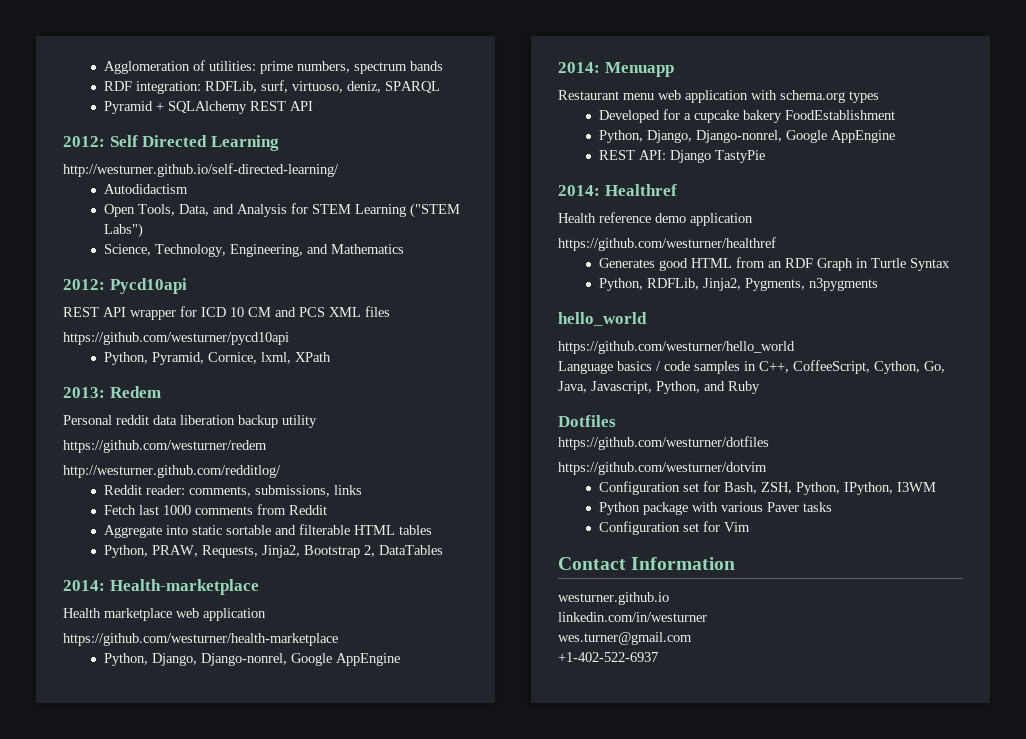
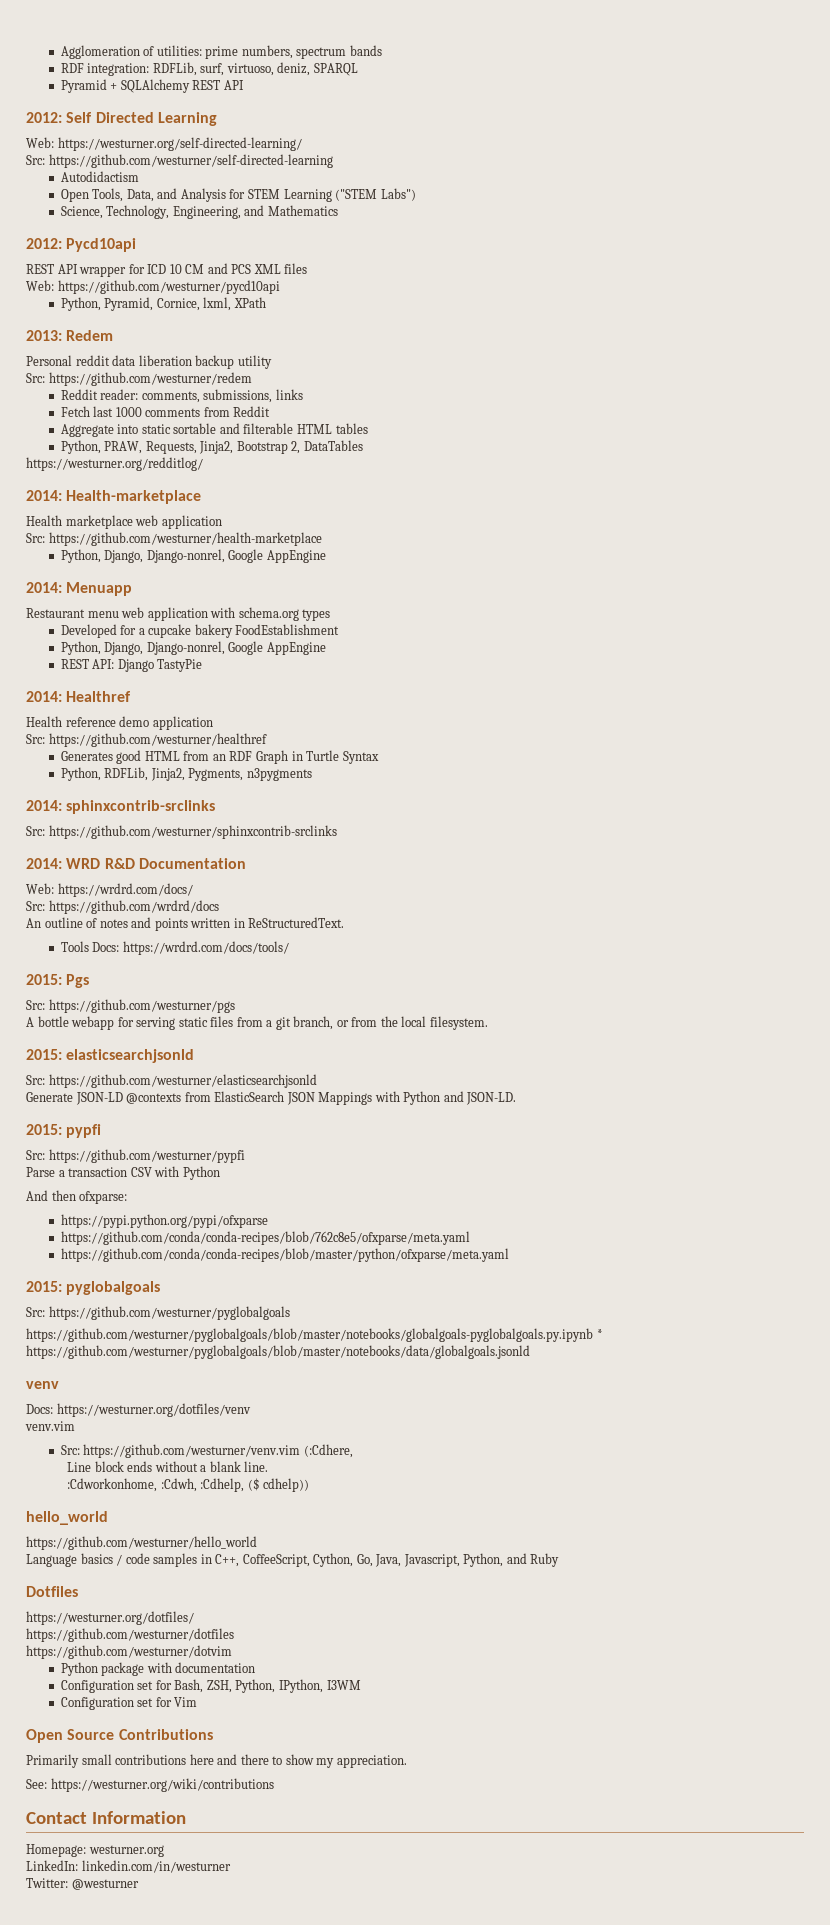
[63,163,339,177] http://westurner.github.io/self-directed-learning/ -> [26,137,302,151] [26,154,333,168] Web: https://westurner.org/self-directed-learning/ // Src: https://github.com/westurner/self-directed-learning
(390, 311) none -> [26,280,54,291] Web:
(317, 421) none -> [26,373,45,383] Src:
[63,465,281,478] // http://westurner.github.com/redditlog/ -> (252, 379) none
(443, 550) none -> [26,457,203,471] // https://westurner.org/redditlog/
(266, 614) none -> [26,533,45,543] Src:
(753, 219) none -> [26,734,45,744] Src:
(878, 284) none -> [26,800,216,814] [26,825,337,839] [26,858,246,869] [26,883,193,897] [26,900,219,914] [26,917,345,931] [60,941,289,955] [26,974,90,988] [26,999,235,1013] [26,1016,488,1030] [26,1049,195,1063] [26,1074,317,1088] [26,1091,517,1105] [26,1124,102,1138] [26,1149,245,1163] [26,1166,220,1180] [26,1190,128,1204] [60,1214,268,1228] [60,1231,470,1245] [60,1248,509,1262] [26,1281,161,1295] [26,1306,290,1320] [26,1328,603,1342] [26,1345,530,1359] [26,1381,59,1389] [26,1403,251,1417] [25,1421,75,1431] [60,1444,353,1458] [67,1461,269,1472] [67,1478,310,1492] // 2014: sphinxcontrib-srclinks // Src: https://github.com/westurner/sphinxcontrib-srclinks // 2014: WRD R&D Documentation // Web: https://wrdrd.com/docs/ // Src: https://github.com/wrdrd/docs // An outline of notes and points written in ReStructuredText. // Tools Docs: https://wrdrd.com/docs/tools/ // 2015: Pgs // Src: https://github.com/westurner/pgs // A bottle webapp for serving static files from a git branch, or from the local filesystem. // 2015: elasticsearchjsonld // Src: https://github.com/westurner/elasticsearchjsonld // Generate JSON-LD @contexts from ElasticSearch JSON Mappings with Python and JSON-LD. // 2015: pypfi // Src: https://github.com/westurner/pypfi // Parse a transaction CSV with Python // And then ofxparse: // https://pypi.python.org/pypi/ofxparse // https://github.com/conda/conda-recipes/blob/762c8e5/ofxparse/meta.yaml // https://github.com/conda/conda-recipes/blob/master/python/ofxparse/meta.yaml // 2015: pyglobalgoals // Src: https://github.com/westurner/pyglobalgoals // https://github.com/westurner/pyglobalgoals/blob/master/notebooks/globalgoals-pyglobalgoals.py.ipynb * https://github.com/westurner/pyglobalgoals/blob/master/notebooks/data/globalgoals.jsonld // venv // Docs: https://westurner.org/dotfiles/venv // venv.vim // Src: https://github.com/westurner/venv.vim (:Cdhere, // Line block ends without a blank line. // :Cdworkonhome, :Cdwh, :Cdhelp, ($ cdhelp))
(616, 421) none -> [26,1611,194,1625] // https://westurner.org/dotfiles/
(767, 468) none -> [60,1662,256,1676] // Python package with documentation
[598,502,832,515] [598,521,750,535] Python package with various Paver tasks // Configuration set for Vim -> [60,1697,198,1710] [26,1729,213,1743] [26,1754,407,1768] [26,1778,274,1792] Configuration set for Vim // Open Source Contributions // Primarily small contributions here and there to show my appreciation. // See: https://westurner.org/wiki/contributions
[558,592,669,605] westurner.github.io // -> [26,1844,164,1857] [26,1860,78,1871] Homepage: westurner.org // LinkedIn:
[558,632,692,645] [558,652,658,662] wes.turner@gmail.com // +1-402-522-6937 -> [26,1878,139,1890] Twitter: @westurner

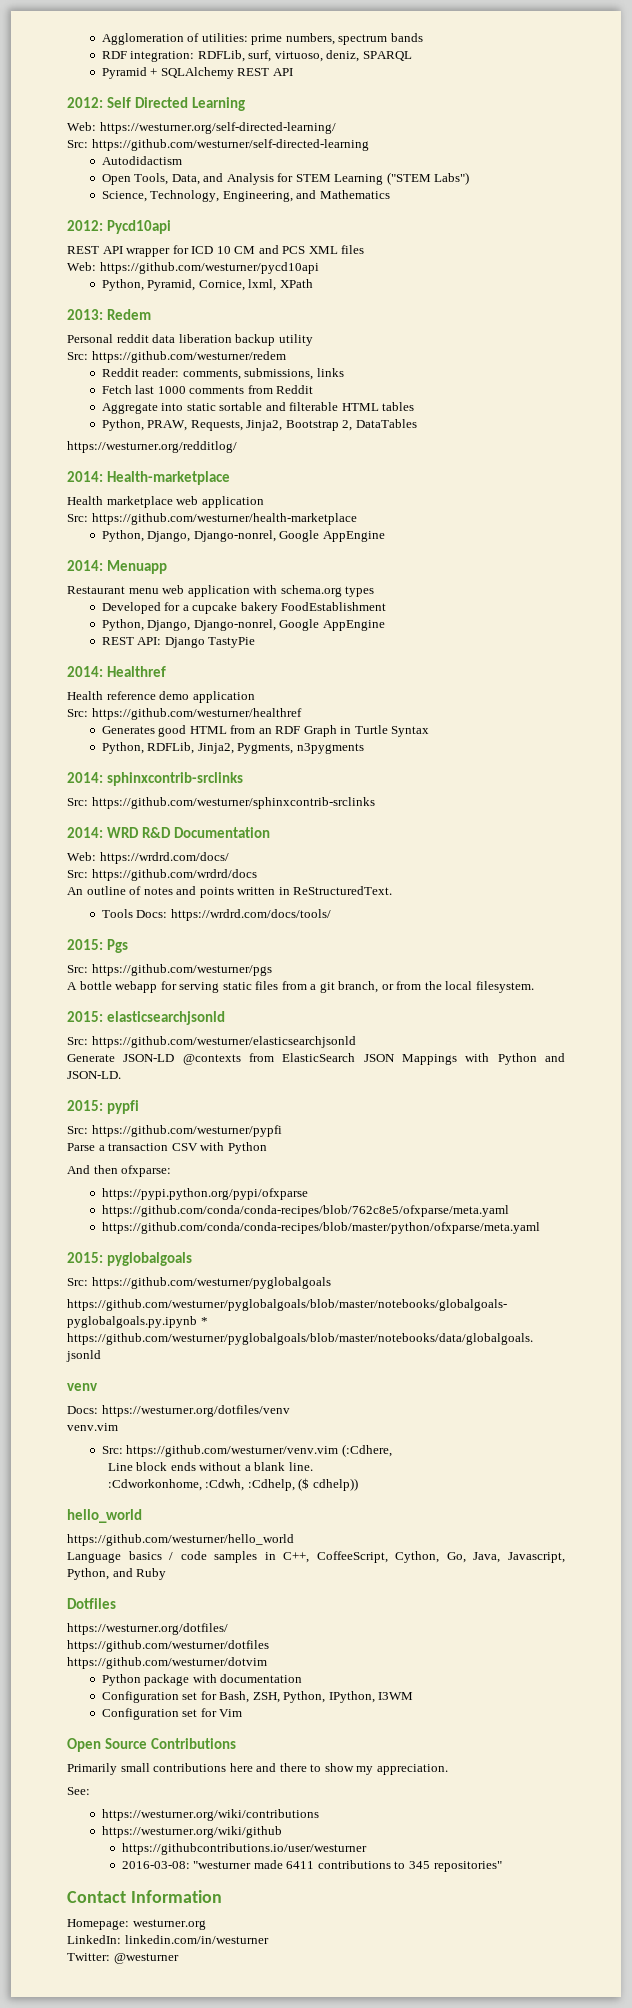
(47, 1784) none -> (90, 1791) //
(274, 1785) none -> [101,1826,282,1838] [121,1843,367,1855] [121,1860,502,1872] // https://westurner.org/wiki/github // https://githubcontributions.io/user/westurner // 2016-03-08: "westurner made 6411 contributions to 345 repositories"

